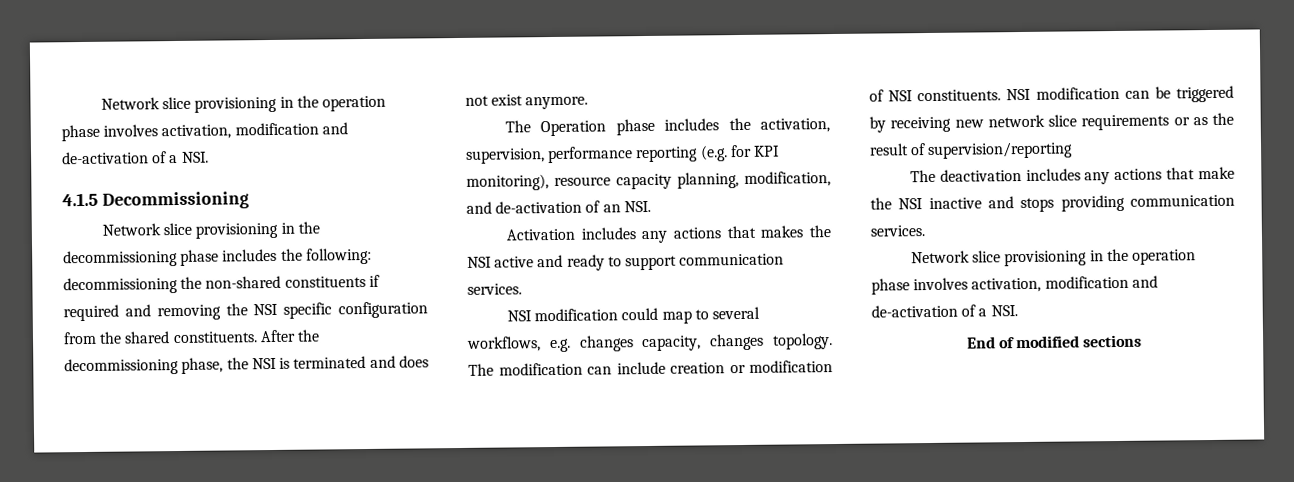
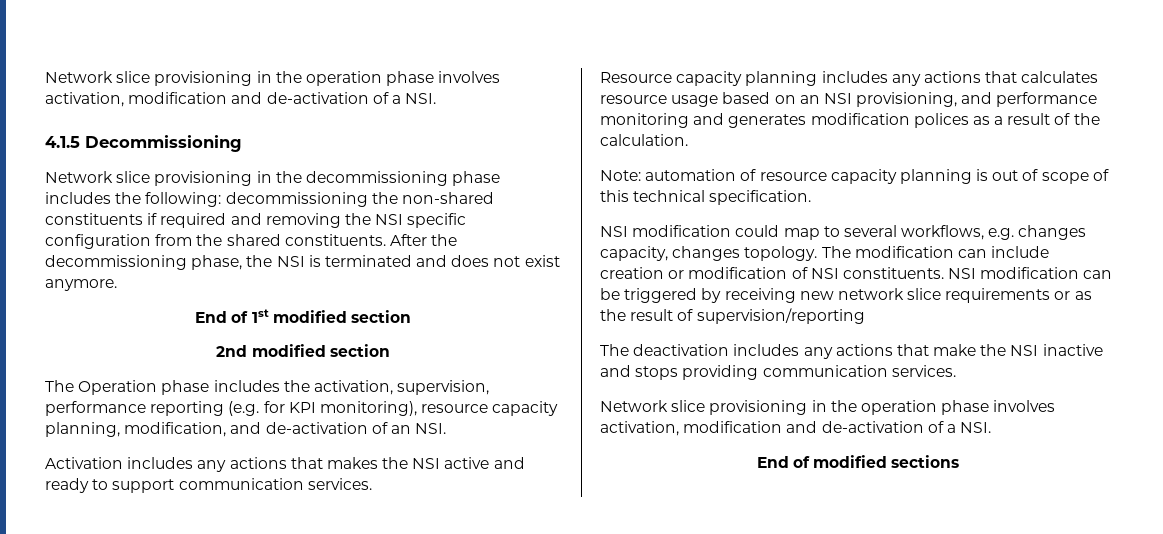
(589, 103) none -> [195,309,411,323] [216,344,390,357] // End of 1st modified section // 2nd modified section
(522, 289) none -> [600,71,1099,86] [600,92,1098,107] [600,113,1100,128] [600,134,688,146] [600,169,1109,184] [600,190,812,205] // Resource capacity planning includes any actions that calculates resource usage based on an NSI provisioning, and performance monitoring and generates modification polices as a result of the calculation. // Note: automation of resource capacity planning is out of scope of this technical specification.

